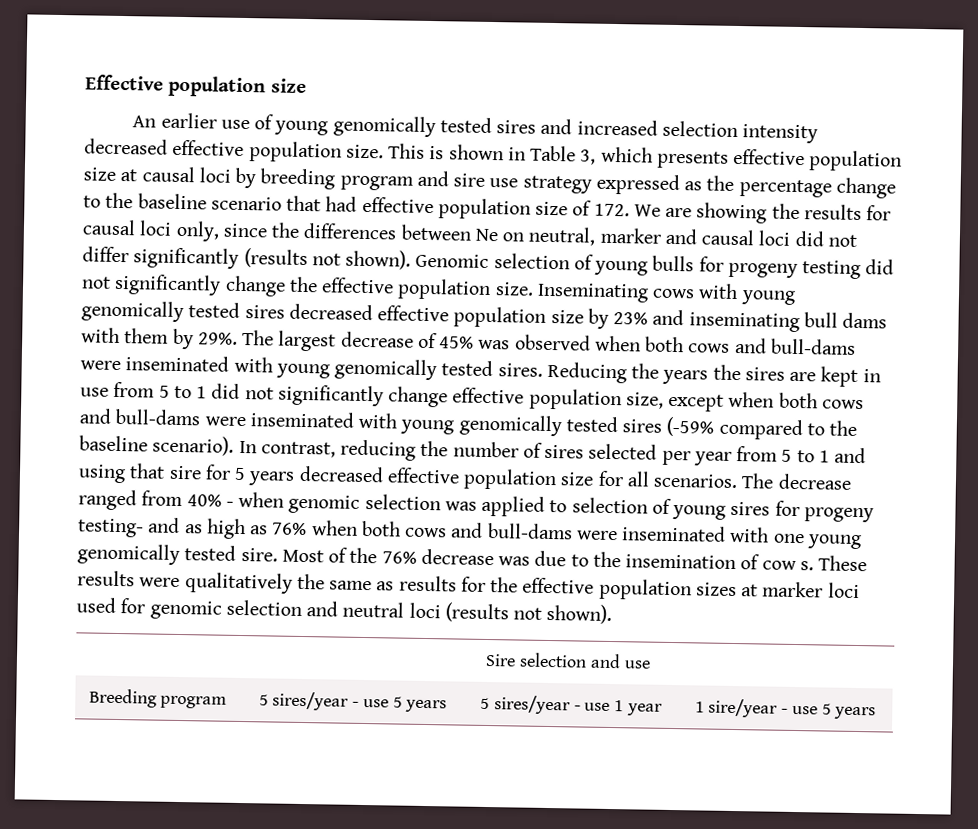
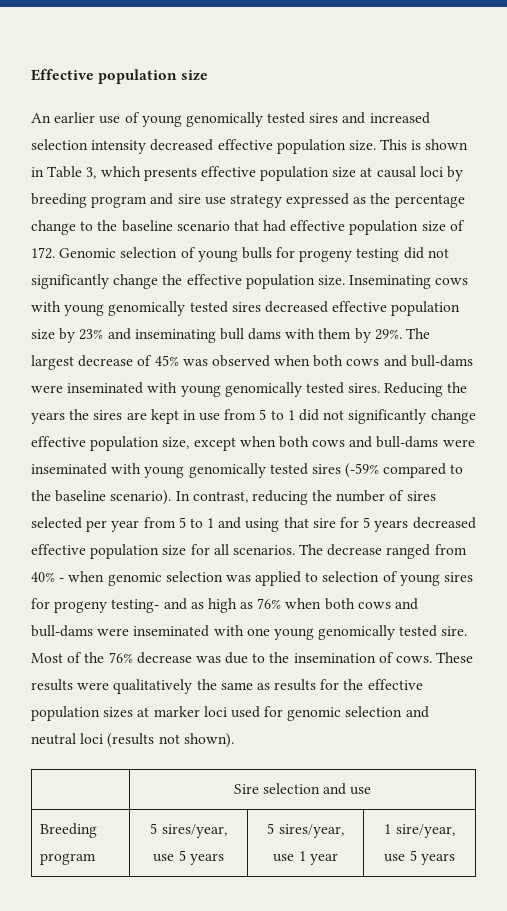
[633,202,892,224] [82,219,857,247] [82,246,412,270] We are showing the results for causal loci only, since the differences between Ne on neutral, marker and causal loci did not differ significantly (results not shown). -> (55, 253) none
[761,560,814,571] cow s. -> [396,656,433,663] cows.
[272,691,360,711] sires/year - -> [161,824,227,838] sires/year,
[493,695,581,715] sires/year - -> [278,824,344,838] sires/year,
[708,698,789,718] sire/year - -> [395,824,455,838] sire/year,

